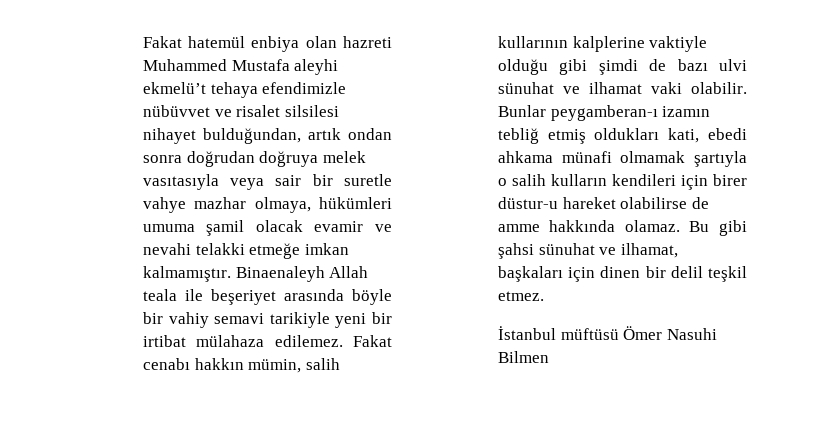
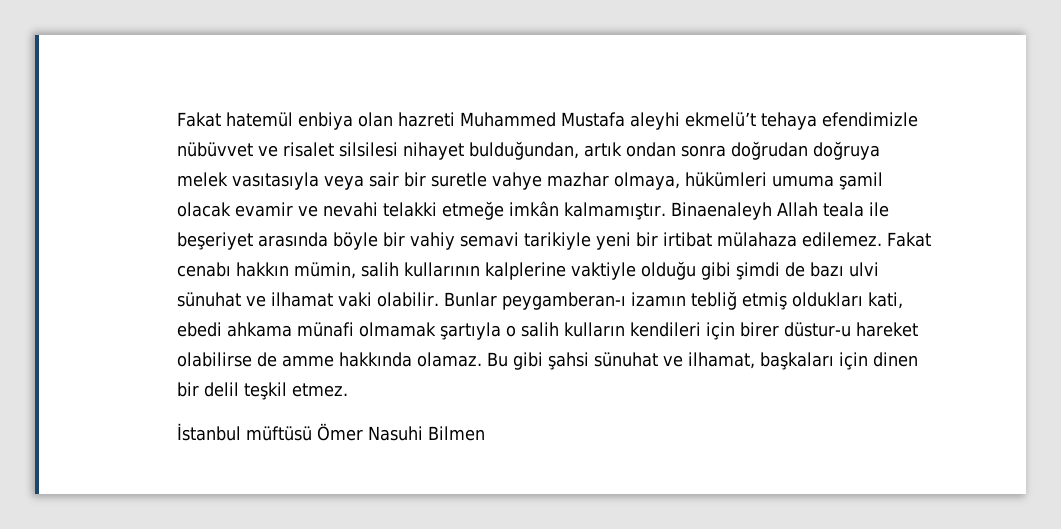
[304,243,349,255] imkan -> [508,201,559,217] imkân

